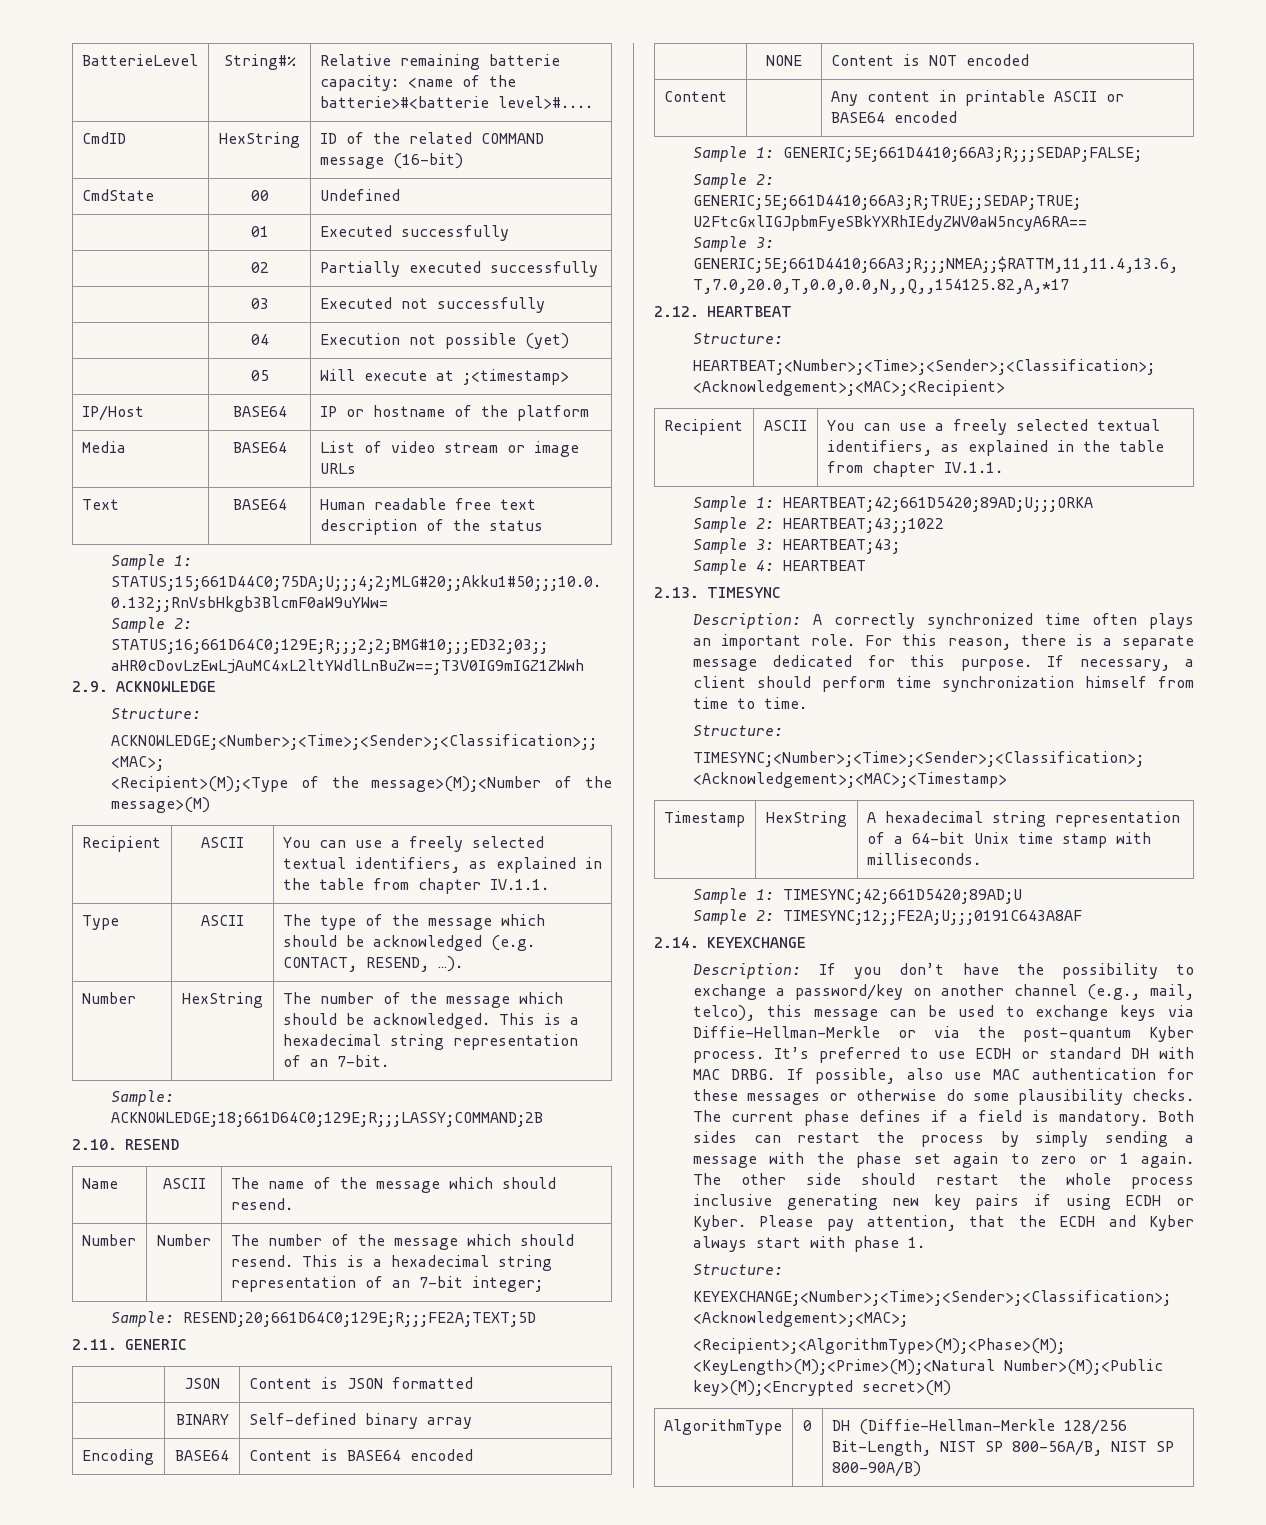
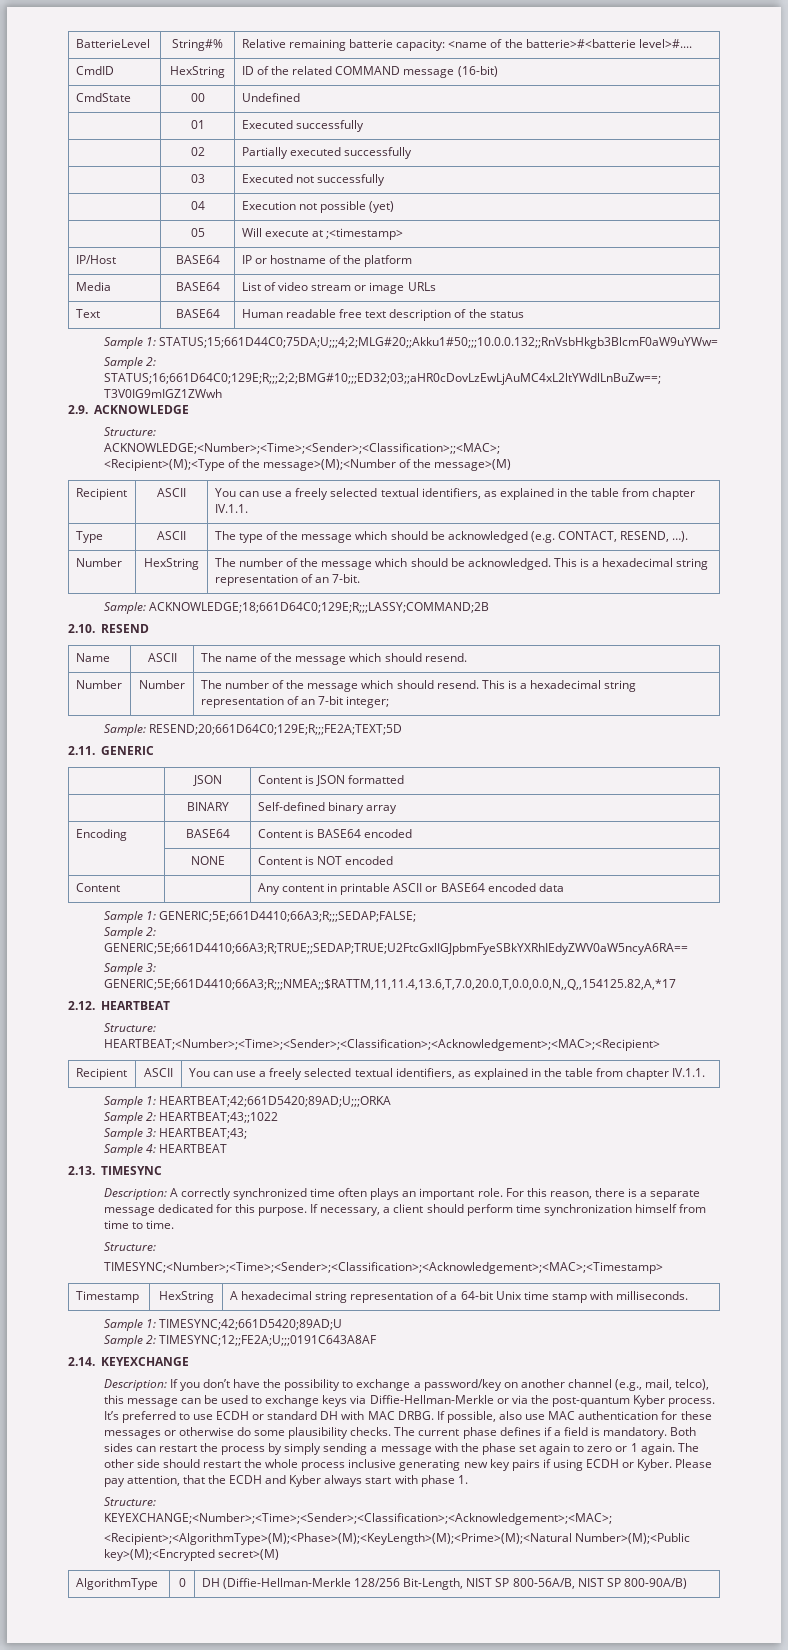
(957, 117) none -> [538,883,564,892] data

